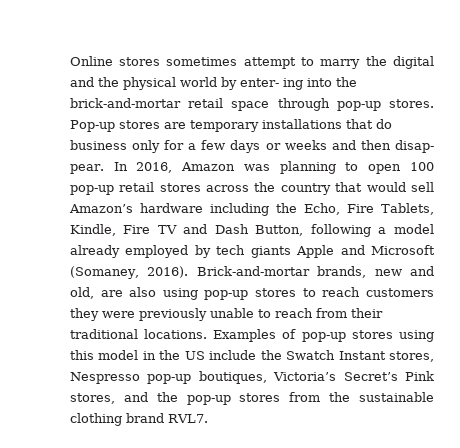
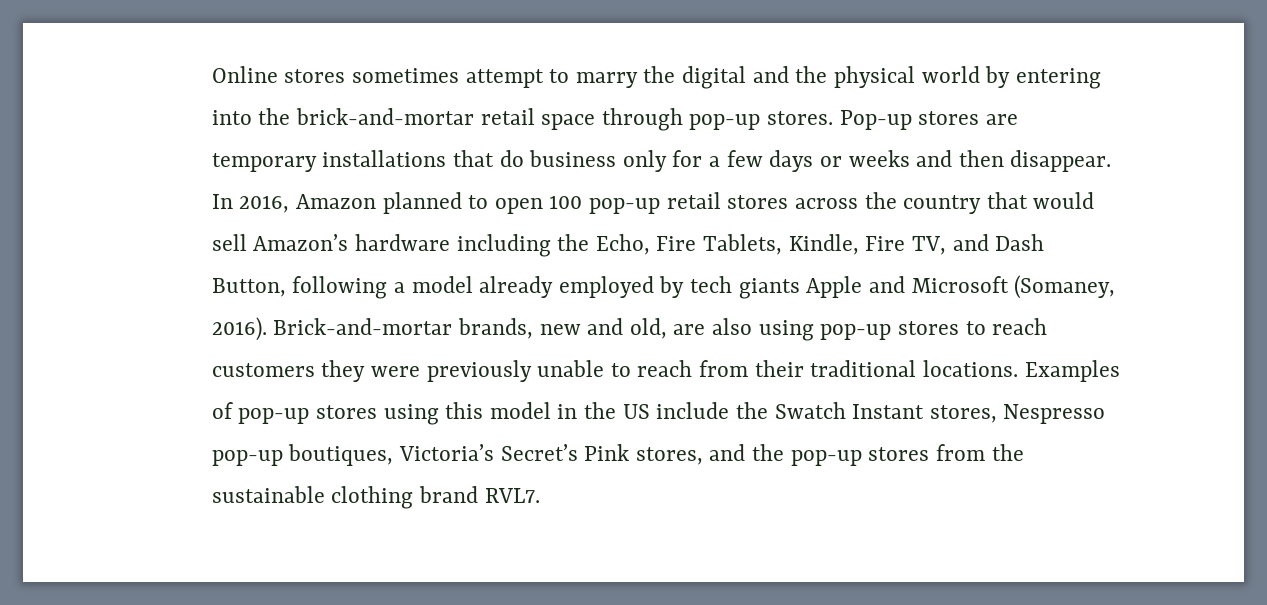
[239,78,303,90] enter- ing -> [1015,68,1101,89] entering
[395,140,434,153] [69,164,104,174] disap- pear. -> [1010,150,1112,172] disappear.
[243,161,336,174] was planning -> [382,192,462,214] planned
[157,225,177,234] TV -> [911,236,946,255] TV,

